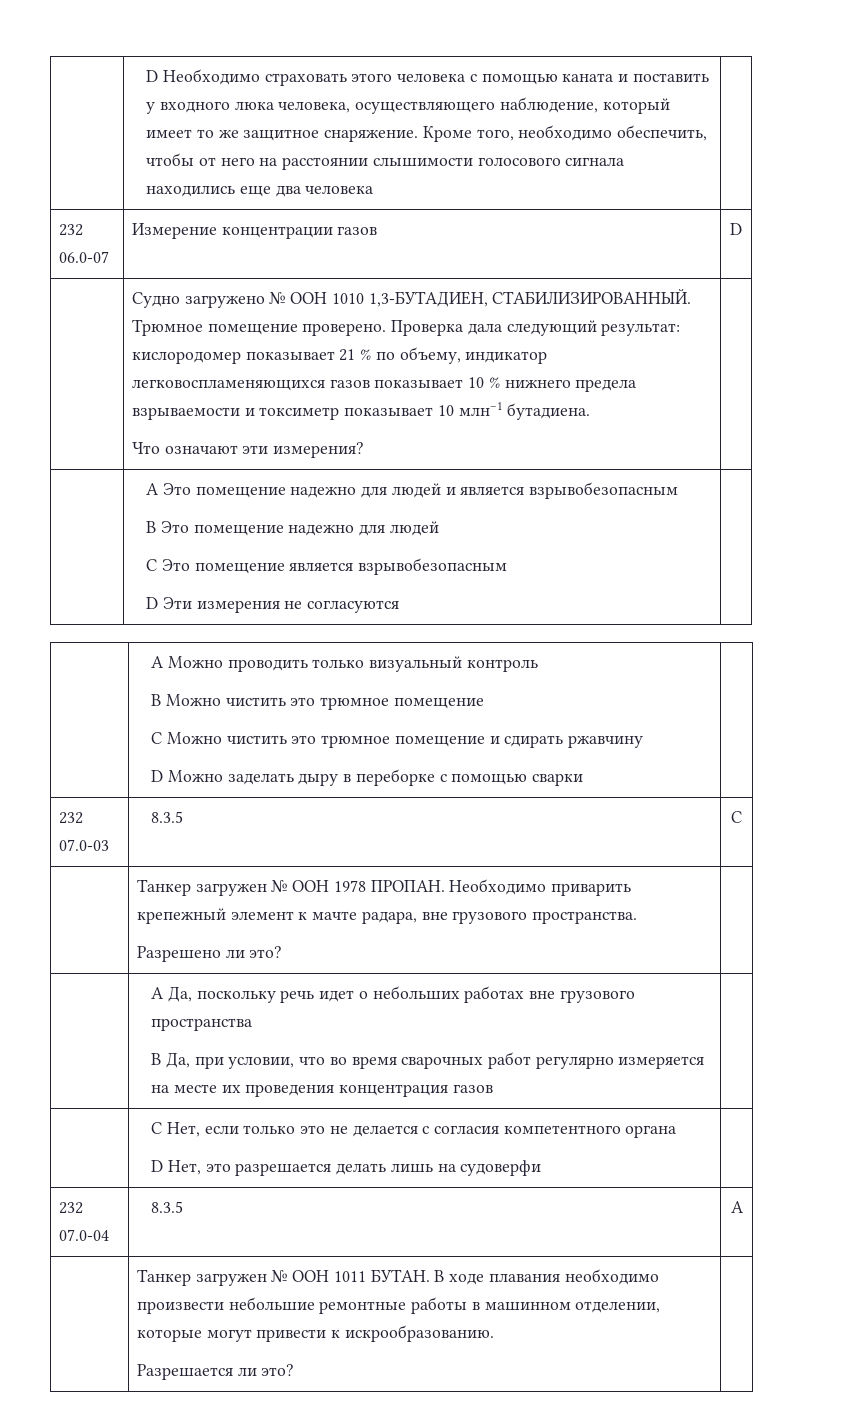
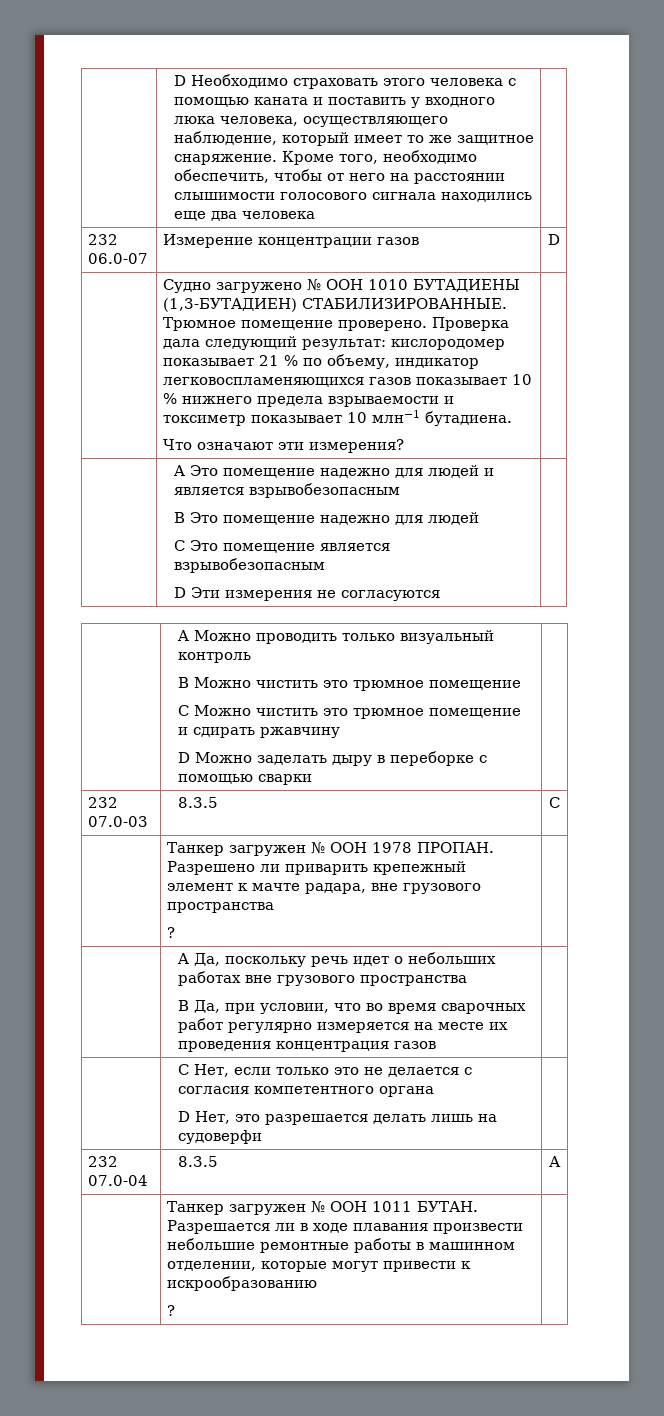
[368,289,692,307] 1,3-БУТАДИЕН, СТАБИЛИЗИРОВАННЫЙ. -> [412,279,520,292] [162,298,507,312] БУТАДИЕНЫ (1,3-БУТАДИЕН) СТАБИЛИЗИРОВАННЫЕ.
[449,879,547,895] Необходимо -> [166,861,280,875] Разрешено ли
[532,911,638,924] [137,946,283,962] пространства. // Разрешено ли это? -> [166,902,274,913] [166,927,175,938] пространства // ?
[434,1270,445,1282] В -> [166,1220,308,1234] Разрешается ли в
[564,1269,659,1285] необходимо -> (428, 1227) none
[344,1325,494,1342] [137,1364,295,1380] искрообразованию. // Разрешается ли это? -> [166,1276,317,1291] [166,1305,175,1316] искрообразованию // ?

